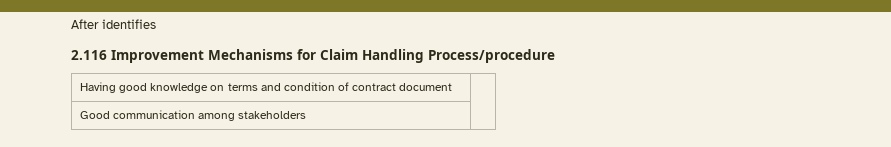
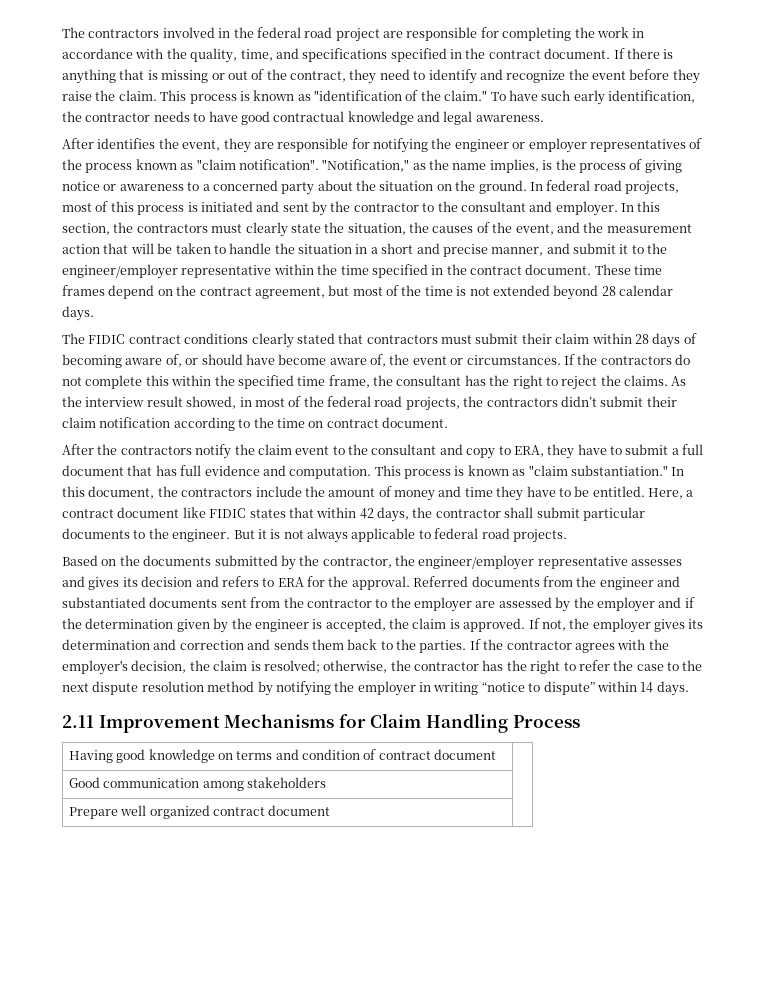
[71,19,156,29] [71,50,107,60] After identifies // 2.116 -> [62,27,645,42] [62,48,674,63] [62,69,700,84] [62,90,695,105] [62,111,544,125] [62,138,703,153] [62,159,682,173] [62,180,679,195] [62,201,661,216] [62,222,692,237] [62,243,668,257] [62,264,663,279] [62,285,673,300] [62,306,94,321] [62,333,697,348] [62,354,690,368] [62,375,687,390] [62,396,677,411] [62,417,448,431] [62,444,704,459] [62,465,685,479] [62,486,694,501] [62,507,645,522] [62,528,567,543] [62,555,683,570] [62,576,680,590] [62,597,695,612] [62,618,704,633] [62,639,669,653] [62,660,703,675] [62,681,689,696] [62,715,94,728] The contractors involved in the federal road project are responsible for completing the work in accordance with the quality, time, and specifications specified in the contract document. If there is anything that is missing or out of the contract, they need to identify and recognize the event before they raise the claim. This process is known as "identification of the claim." To have such early identification, the contractor needs to have good contractual knowledge and legal awareness. // After identifies the event, they are responsible for notifying the engineer or employer representatives of the process known as "claim notification". "Notification," as the name implies, is the process of giving notice or awareness to a concerned party about the situation on the ground. In federal road projects, most of this process is initiated and sent by the contractor to the consultant and employer. In this section, the contractors must clearly state the situation, the causes of the event, and the measurement action that will be taken to handle the situation in a short and precise manner, and submit it to the engineer/employer representative within the time specified in the contract document. These time frames depend on the contract agreement, but most of the time is not extended beyond 28 calendar days. // The FIDIC contract conditions clearly stated that contractors must submit their claim within 28 days of becoming aware of, or should have become aware of, the event or circumstances. If the contractors do not complete this within the specified time frame, the consultant has the right to reject the claims. As the interview result showed, in most of the federal road projects, the contractors didn’t submit their claim notification according to the time on contract document. // After the contractors notify the claim event to the consultant and copy to ERA, they have to submit a full document that has full evidence and computation. This process is known as "claim substantiation." In this document, the contractors include the amount of money and time they have to be entitled. Here, a contract document like FIDIC states that within 42 days, the contractor shall submit particular documents to the engineer. But it is not always applicable to federal road projects. // Based on the documents submitted by the contractor, the engineer/employer representative assesses and gives its decision and refers to ERA for the approval. Referred documents from the engineer and substantiated documents sent from the contractor to the employer are assessed by the employer and if the determination given by the engineer is accepted, the claim is approved. If not, the employer gives its determination and correction and sends them back to the parties. If the contractor agrees with the employer's decision, the claim is resolved; otherwise, the contractor has the right to refer the case to the next dispute resolution method by notifying the employer in writing “notice to dispute” within 14 days. // 2.11
[428,49,555,63] Process/procedure -> [512,715,580,728] Process
(307, 115) none -> [68,805,331,819] // Prepare well organized contract document |

